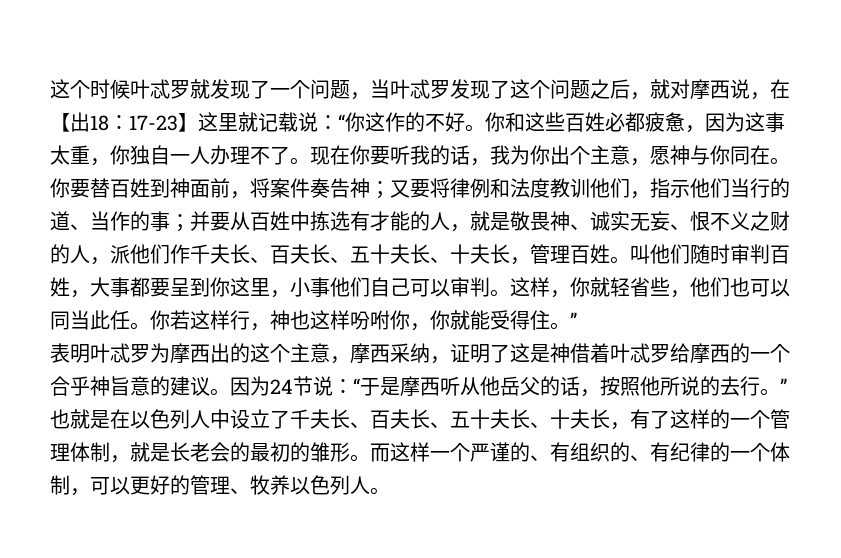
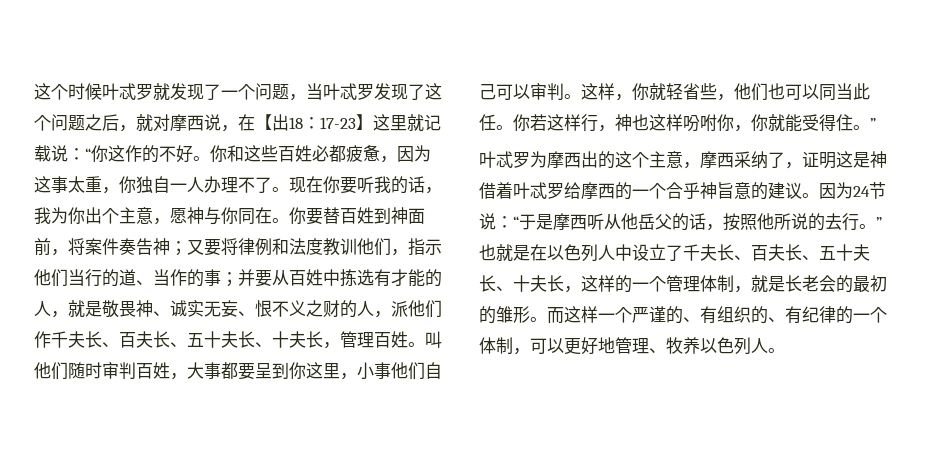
[50,343,90,363] 表明 -> (876, 123) none
[430,343,510,364] ，证明了 -> [768,151,836,169] 了，证明
[630,409,670,429] 有了 -> (581, 289) none
[170,475,190,495] 的 -> [598,337,615,354] 地

